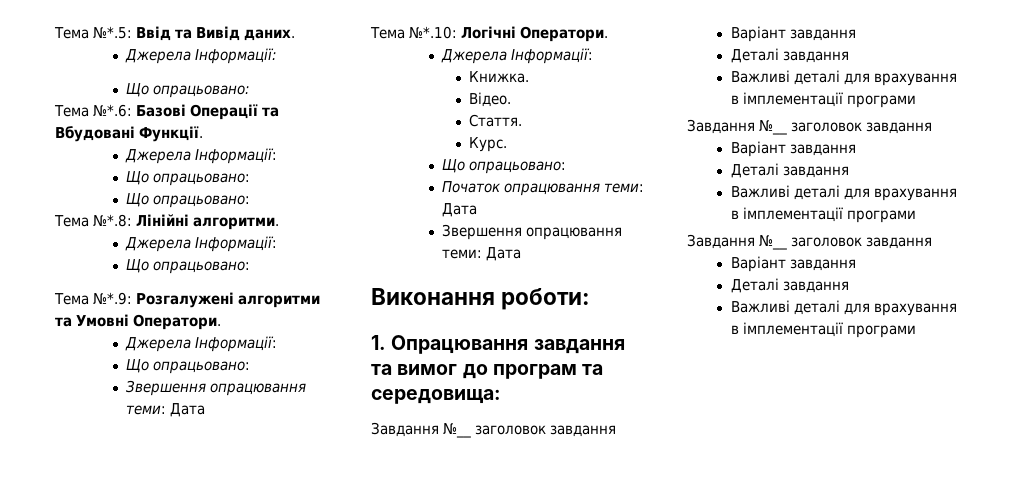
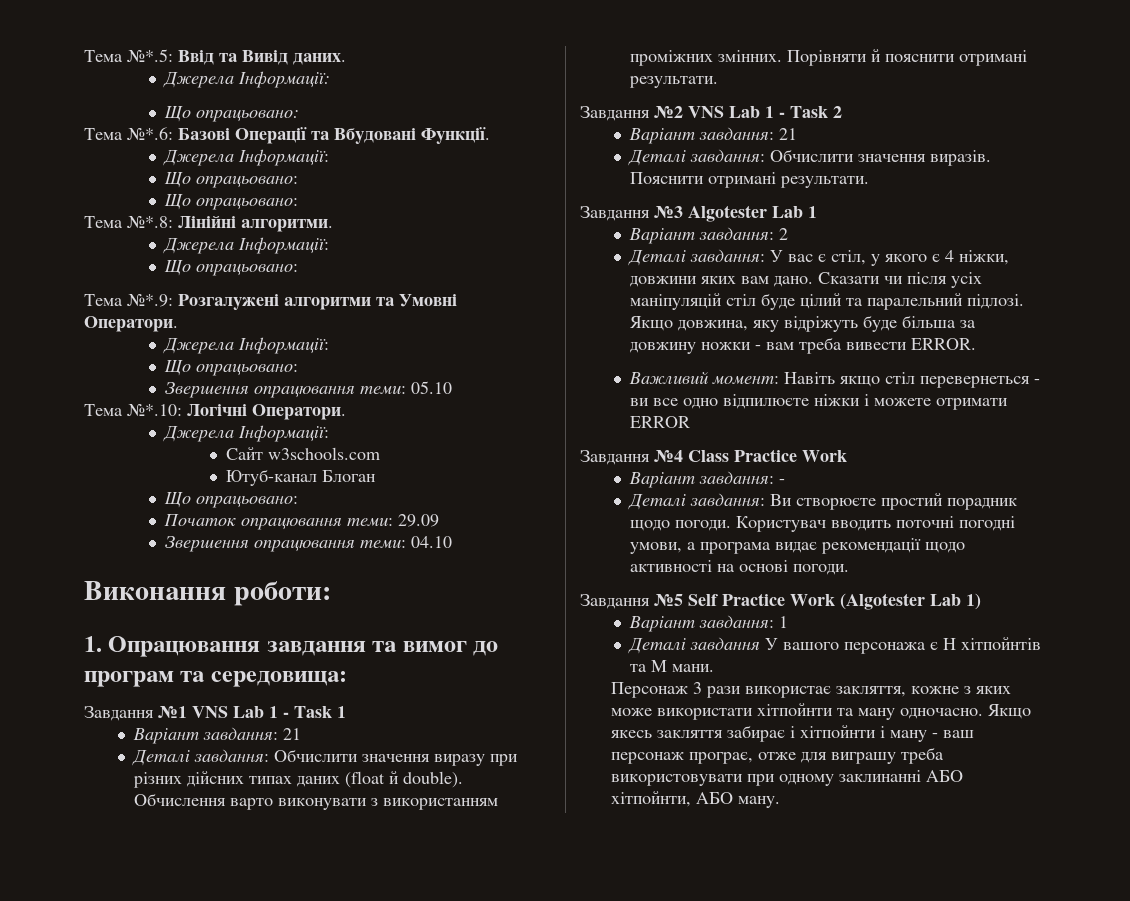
[170,403,206,417] Дата -> [411,381,453,394] 05.10
[469,71,530,83] [469,92,512,107] [469,114,523,127] [469,137,508,152] Книжка. // Відео. // Стаття. // Курс. -> [226,447,381,460] [226,469,377,486] Сайт w3schools.com // Ютуб-канал Блоган
[442,203,478,217] [442,224,623,240] [442,247,522,261] Дата // Звершення опрацювання теми: Дата -> [398,514,440,527] [165,536,453,552] 29.09 // Звершення опрацювання теми: 04.10
[443,423,616,438] [730,26,856,42] [730,48,849,63] [730,70,957,86] [730,92,916,108] [687,119,932,135] [730,141,856,157] [730,163,849,178] [730,185,957,201] [730,207,916,223] [687,234,932,250] [730,256,856,272] [730,278,849,293] [730,300,957,316] [730,322,916,338] №__ заголовок завдання // Варіант завдання // Деталі завдання // Важливі деталі для врахування в імплементації програми // Завдання №__ заголовок завдання // Варіант завдання // Деталі завдання // Важливі деталі для врахування в імплементації програми // Завдання №__ заголовок завдання // Варіант завдання // Деталі завдання // Важливі деталі для врахування в імплементації програми -> [158,706,346,718] [133,727,302,744] [132,749,519,766] [133,771,464,788] [134,793,499,810] [630,49,1028,66] [629,76,719,88] [580,106,842,121] [629,127,798,144] [628,149,992,166] [630,172,870,188] [580,205,817,222] [629,227,789,244] [628,249,1010,266] [630,272,983,288] [630,293,1025,310] [630,315,977,332] [630,337,977,354] [629,372,1041,388] [630,394,1009,410] [630,416,691,428] [580,449,847,465] [629,471,786,488] [628,493,1018,510] [630,516,1016,532] [630,538,966,554] [630,560,850,575] [580,593,981,610] [629,615,789,632] [628,637,1042,654] [630,660,715,672] [610,682,1011,698] [610,703,1031,720] [610,725,974,742] [610,747,944,764] [610,770,963,786] [610,791,780,808] №1 VNS Lab 1 - Task 1 // Варіант завдання: 21 // Деталі завдання: Обчислити значення виразу при різних дійсних типах даних (float й double). Обчислення варто виконувати з використанням проміжних змінних. Порівняти й пояснити отримані результати. // Завдання №2 VNS Lab 1 - Task 2 // Варіант завдання: 21 // Деталі завдання: Обчислити значення виразів. Пояснити отримані результати. // Завдання №3 Algotester Lab 1 // Варіант завдання: 2 // Деталі завдання: У вас є стіл, у якого є 4 ніжки, довжини яких вам дано. Сказати чи після усіх маніпуляцій стіл буде цілий та паралельний підлозі. Якщо довжина, яку відріжуть буде більша за довжину ножки - вам треба вивести ERROR. // Важливий момент: Навіть якщо стіл перевернеться - ви все одно відпилюєте ніжки і можете отримати ERROR // Завдання №4 Class Practice Work // Варіант завдання: - // Деталі завдання: Ви створюєте простий порадник щодо погоди. Користувач вводить поточні погодні умови, а програма видає рекомендації щодо активності на основі погоди. // Завдання №5 Self Practice Work (Algotester Lab 1) // Варіант завдання: 1 // Деталі завдання У вашого персонажа є H хітпойнтів та M мани. // Персонаж 3 рази використає закляття, кожне з яких може використати хітпойнти та ману одночасно. Якщо якесь закляття забирає і хітпойнти і ману - ваш персонаж програє, отже для виграшу треба використовувати при одному заклинанні АБО хітпойнти, АБО ману.

